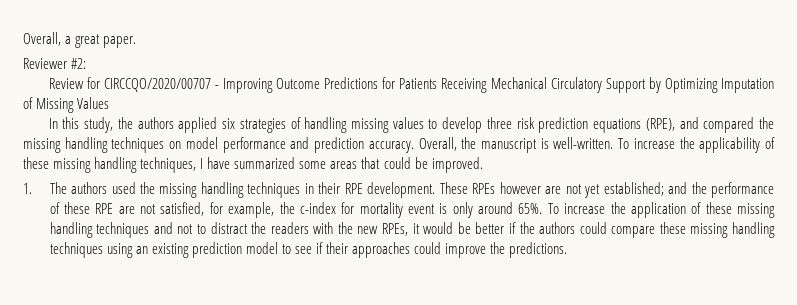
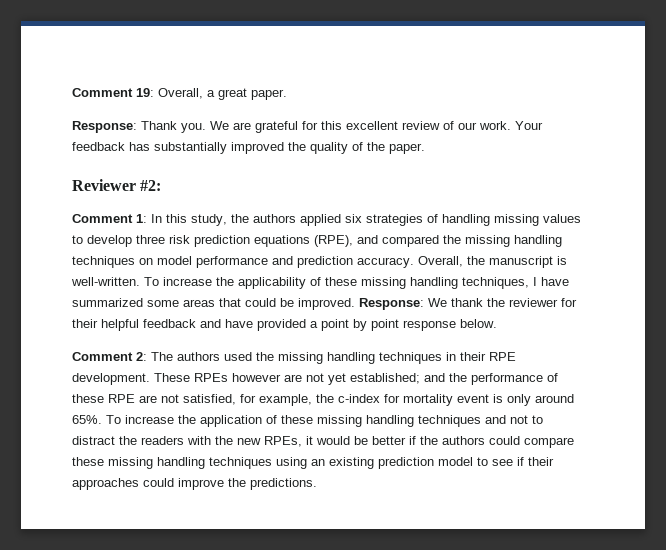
(23, 39) none -> [72,88,154,97] Comment 19:
[23,58,87,69] [48,77,774,93] [23,97,110,113] Reviewer #2: // Review for CIRCCQO/2020/00707 - Improving Outcome Predictions for Patients Receiving Mechanical Circulatory Support by Optimizing Imputation of Missing Values // -> [72,121,543,133] [72,142,425,154] [72,179,162,191] [72,214,147,223] Response: Thank you. We are grateful for this excellent review of our work. Your feedback has substantially improved the quality of the paper. // Reviewer #2: // Comment 1:
[23,183,32,194] // 1. -> [359,298,577,310] [72,319,497,331] [72,352,147,361] Response: We thank the reviewer for their helpful feedback and have provided a point by point response below. // Comment 2:

